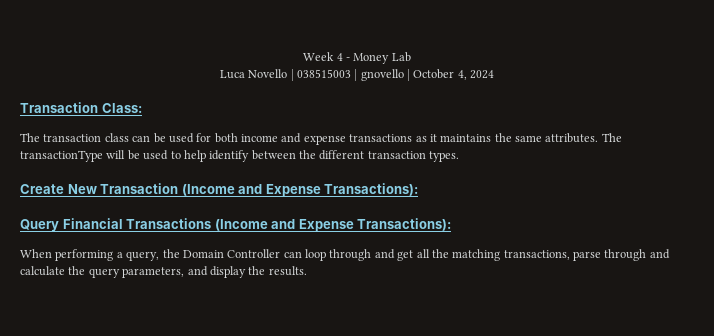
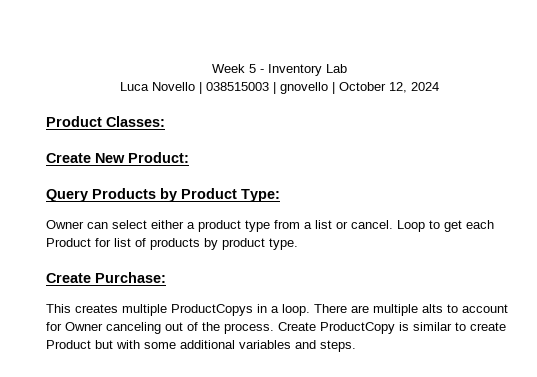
[336,53,390,64] 4 - Money -> [249,64,322,76] 5 - Inventory
[457,70,467,80] 4, -> [389,82,407,93] 12,
[20,102,142,113] [20,133,622,145] [20,150,460,162] [20,183,419,197] [20,218,452,232] [20,249,670,261] [20,266,307,278] Transaction Class: // The transaction class can be used for both income and expense transactions as it maintains the same attributes. The transactionType will be used to help identify between the different transaction types. // Create New Transaction (Income and Expense Transactions): // Query Financial Transactions (Income and Expense Transactions): // When performing a query, the Domain Controller can loop through and get all the matching transactions, parse through and calculate the query parameters, and display the results. -> [46,116,165,127] [46,152,189,163] [46,188,280,202] [46,220,494,232] [46,238,298,250] [46,272,166,283] [46,304,508,316] [46,322,506,334] [46,340,356,352] Product Classes: // Create New Product: // Query Products by Product Type: // Owner can select either a product type from a list or cancel. Loop to get each Product for list of products by product type. // Create Purchase: // This creates multiple ProductCopys in a loop. There are multiple alts to account for Owner canceling out of the process. Create ProductCopy is similar to create Product but with some additional variables and steps.

